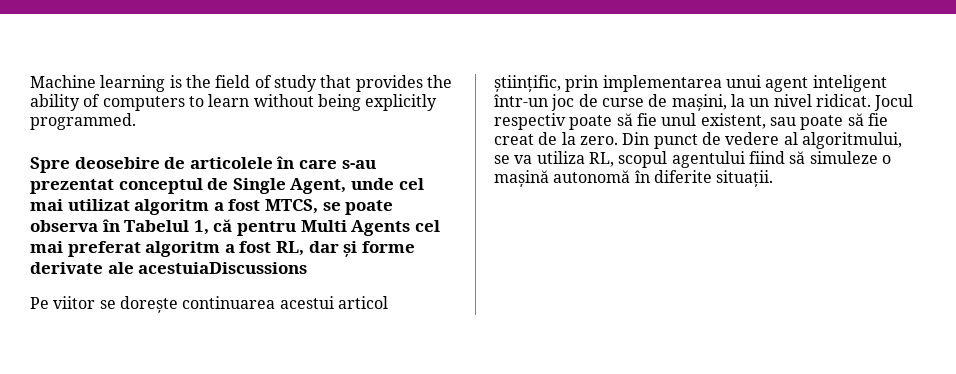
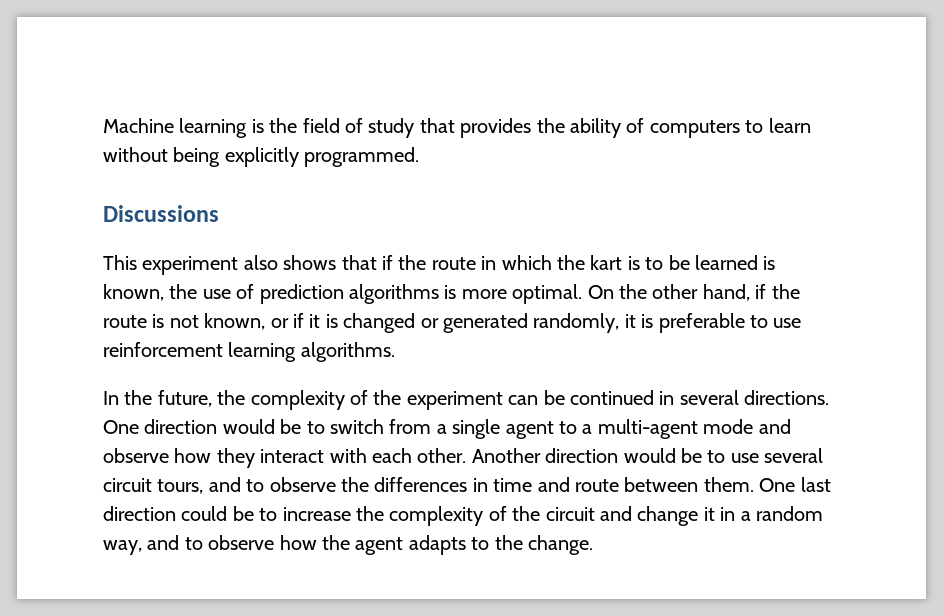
[30,156,376,173] [30,178,424,194] [30,199,394,215] [30,219,440,236] [30,241,415,257] [30,262,308,274] [30,296,388,313] [494,75,887,92] [494,94,914,111] [494,113,888,130] [494,132,902,149] [494,151,891,168] [494,170,774,187] Spre deosebire de articolele în care s-au prezentat conceptul de Single Agent, unde cel mai utilizat algoritm a fost MTCS, se poate observa în Tabelul 1, că pentru Multi Agents cel mai preferat algoritm a fost RL, dar și forme derivate ale acestuiaDiscussions // Pe viitor se dorește continuarea acestui articol științific, prin implementarea unui agent inteligent într-un joc de curse de mașini, la un nivel ridicat. Jocul respectiv poate să fie unul existent, sau poate să fie creat de la zero. Din punct de vedere al algoritmului, se va utiliza RL, scopul agentului fiind să simuleze o mașină autonomă în diferite situații. -> [103,205,219,222] [103,255,776,275] [103,284,800,304] [103,313,802,333] [103,342,395,362] [103,390,830,410] [103,419,791,439] [103,448,824,468] [103,477,831,494] [103,506,823,526] [103,535,593,555] Discussions // This experiment also shows that if the route in which the kart is to be learned is known, the use of prediction algorithms is more optimal. On the other hand, if the route is not known, or if it is changed or generated randomly, it is preferable to use reinforcement learning algorithms. // In the future, the complexity of the experiment can be continued in several directions. One direction would be to switch from a single agent to a multi-agent mode and observe how they interact with each other. Another direction would be to use several circuit tours, and to observe the differences in time and route between them. One last direction could be to increase the complexity of the circuit and change it in a random way, and to observe how the agent adapts to the change.

